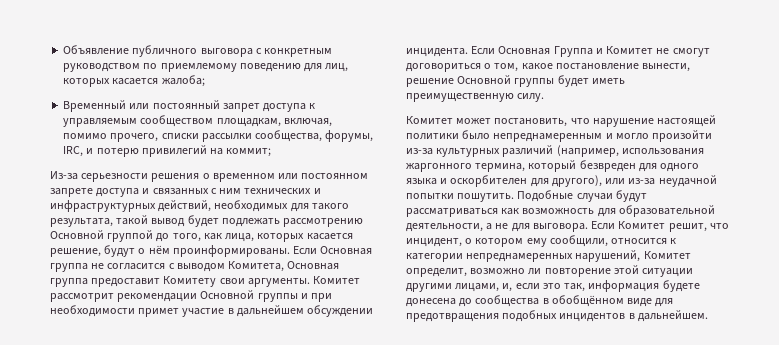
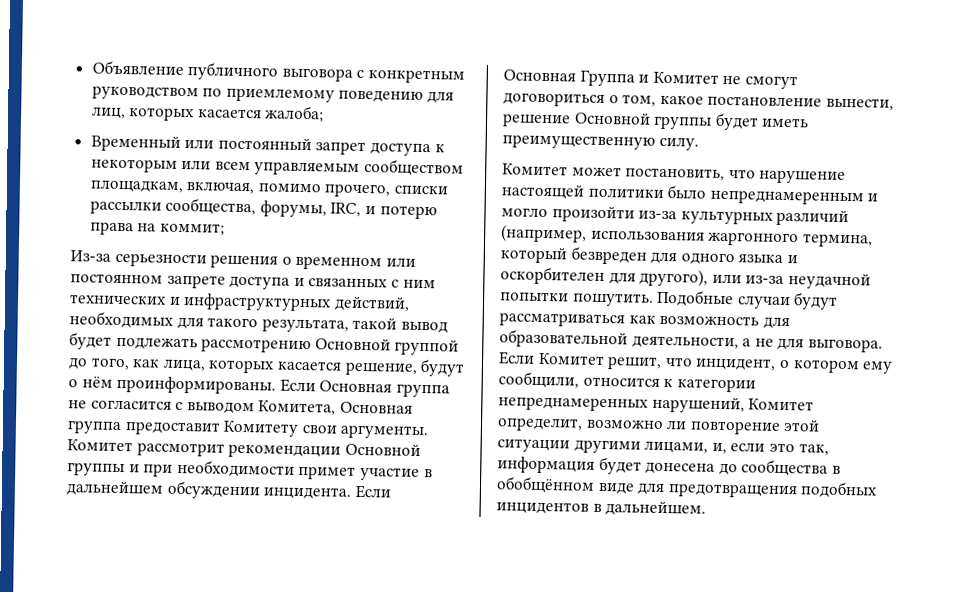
(316, 106) none -> [90,158,251,173] некоторым или всем
[141,145,207,157] привилегий -> [89,221,134,236] права
[662,280,700,292] будете -> [598,456,642,475] будет

